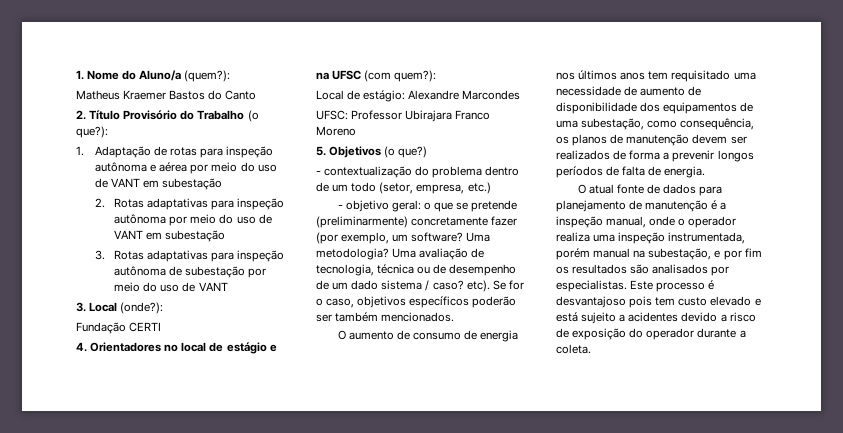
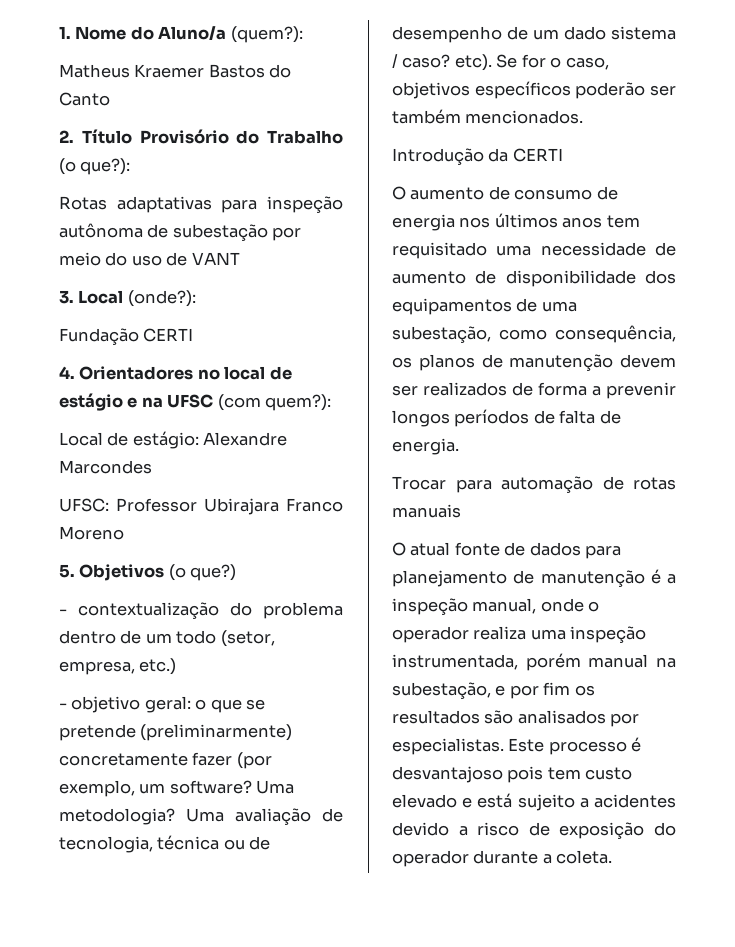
[76,146,274,158] [95,162,277,174] [95,178,223,190] [95,198,285,210] [114,214,272,226] [114,230,226,242] [95,250,106,260] 1. Adaptação de rotas para inspeção autônoma e aérea por meio do uso de VANT em subestação // 2. Rotas adaptativas para inspeção autônoma por meio do uso de VANT em subestação // 3. -> (131, 166) none
(455, 317) none -> [392,148,563,165] // Introdução da CERTI
(706, 172) none -> [392,476,676,493] [392,504,461,518] // Trocar para automação de rotas manuais

